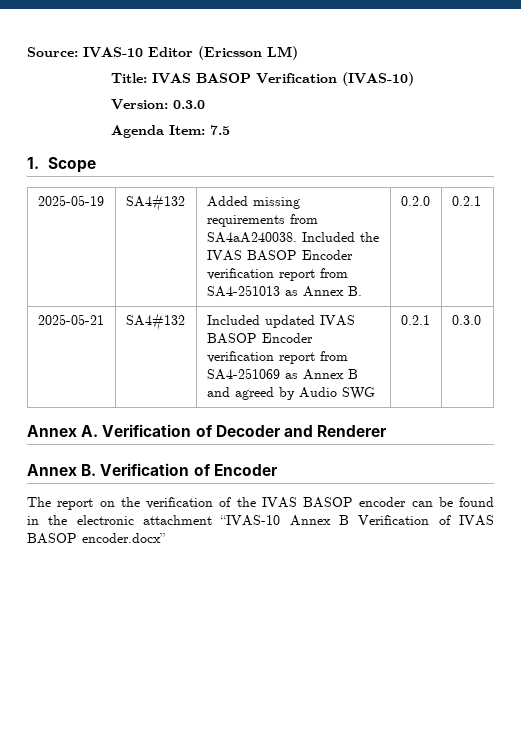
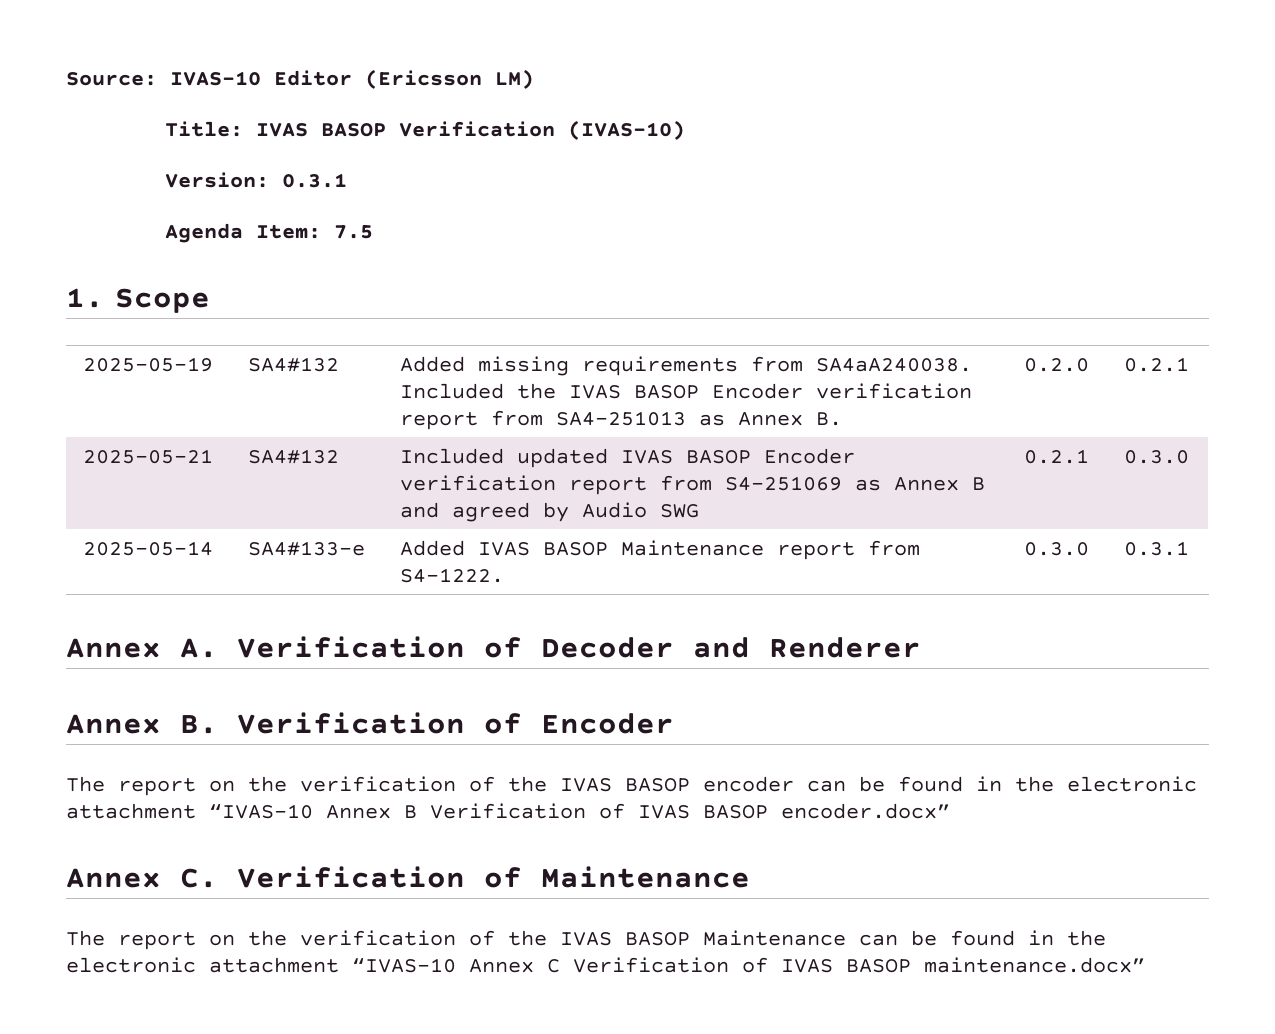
[172,100,205,109] 0.3.0 -> [281,173,347,188] 0.3.1
[206,368,280,380] SA4-251069 -> [725,476,843,491] S4-251069
(481, 320) none -> [83,541,214,556] [248,541,366,556] [400,540,921,560] [400,568,505,583] [1024,542,1090,556] [1124,541,1190,556] // 2025-05-14 | SA4#133-e | Added IVAS BASOP Maintenance report from S4-1222. | 0.3.0 | 0.3.1
(165, 538) none -> [66,866,750,888] [66,930,1106,950] [66,957,1145,973] // Annex C. Verification of Maintenance // The report on the verification of the IVAS BASOP Maintenance can be found in the electronic attachment “IVAS-10 Annex C Verification of IVAS BASOP maintenance.docx”

